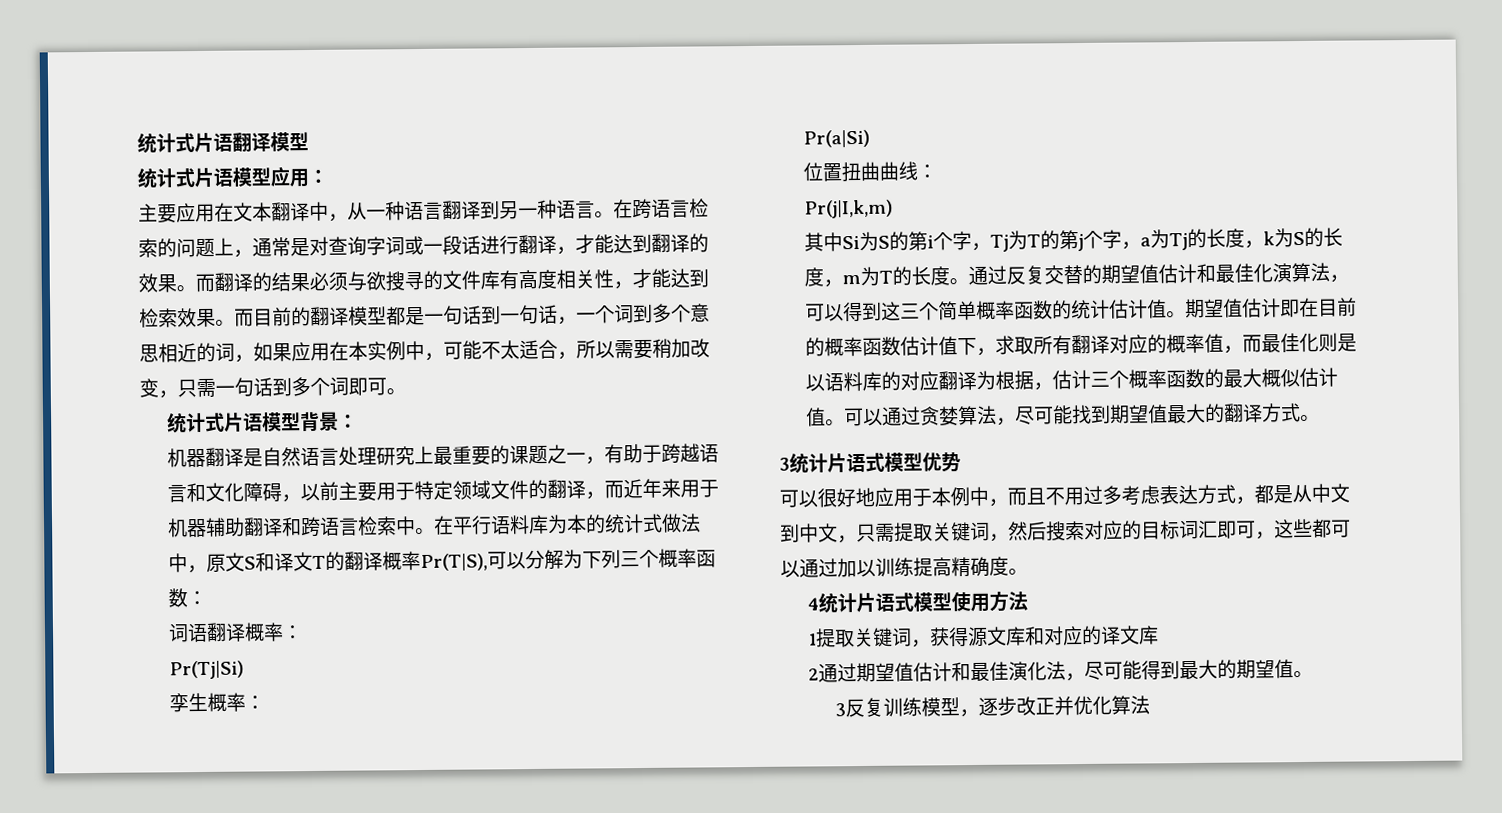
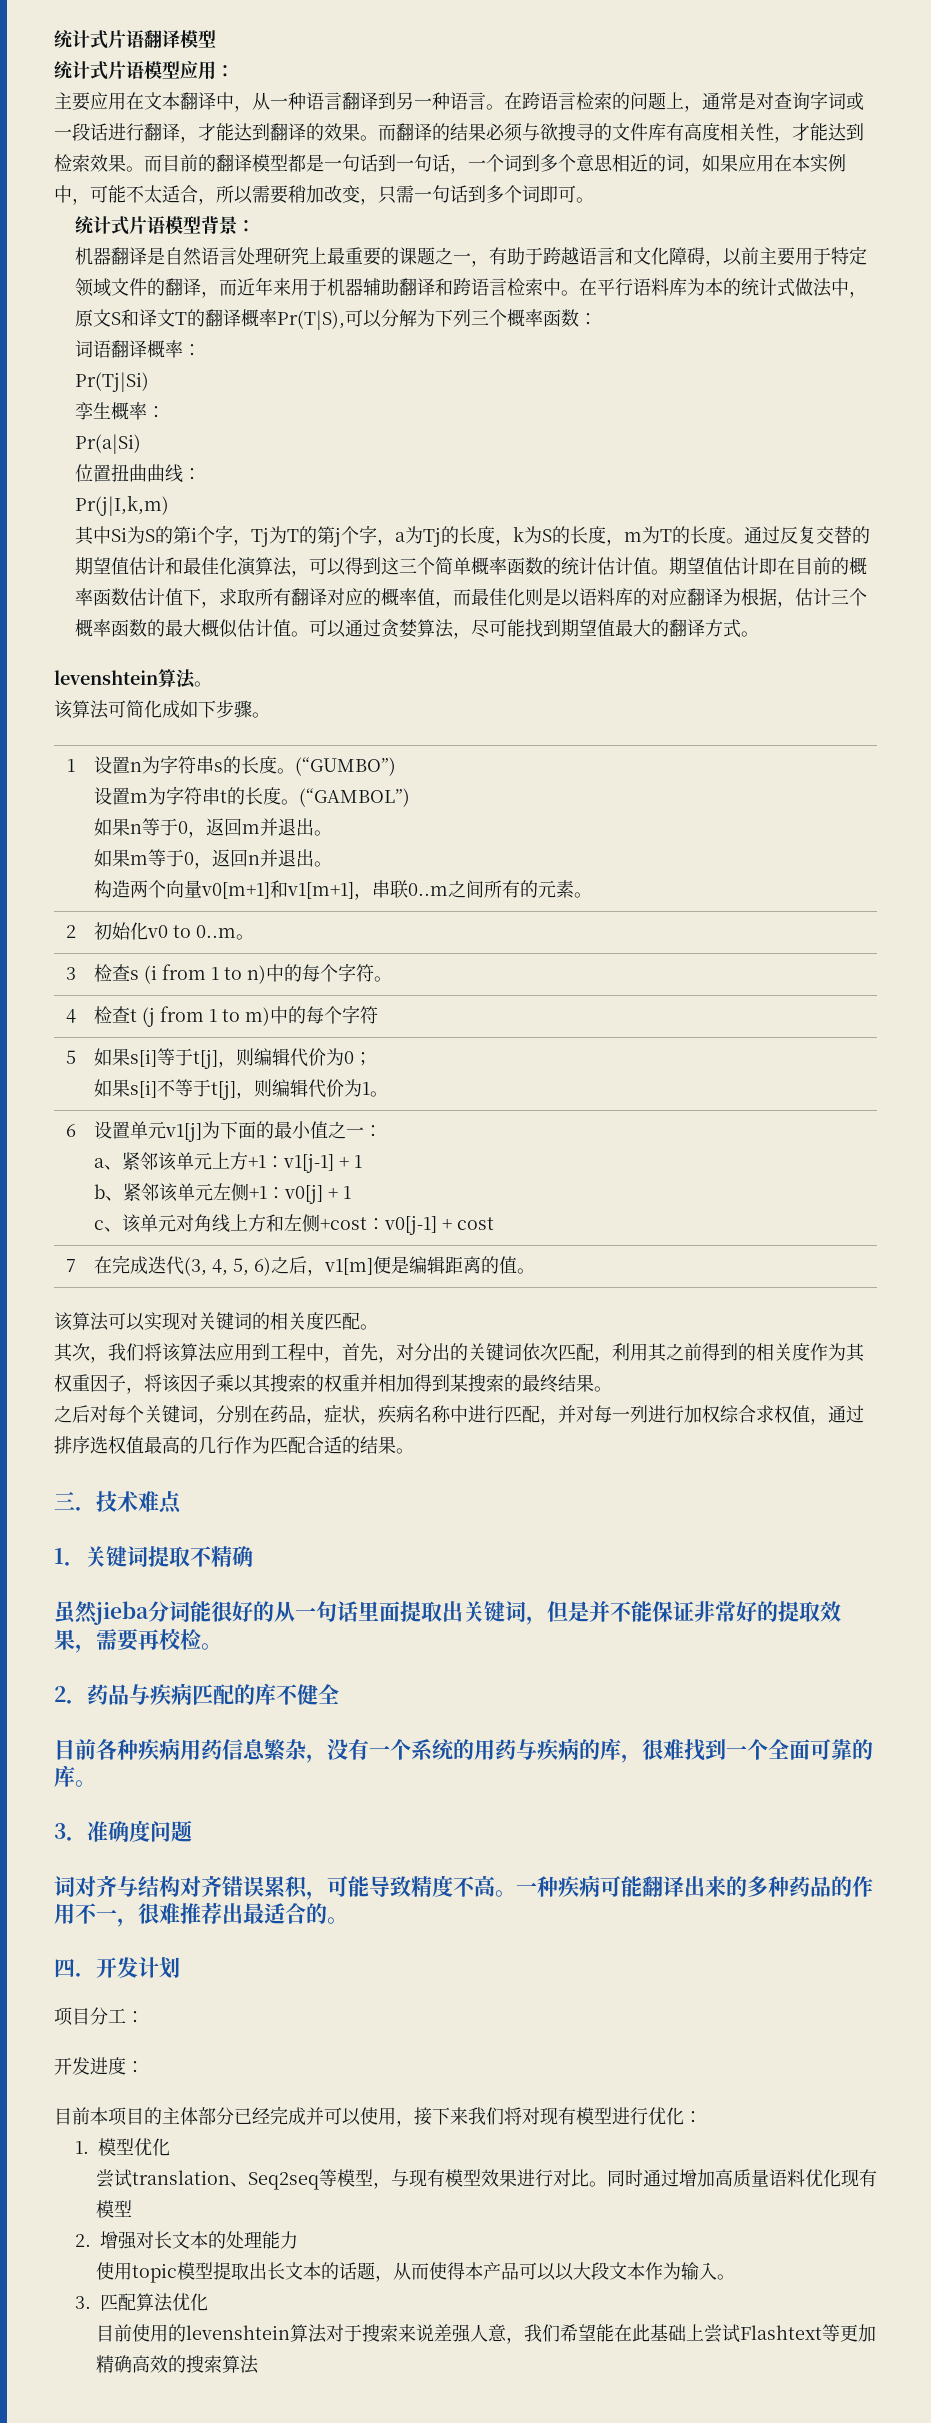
[779,452,961,474] [779,483,1350,508] [780,518,1351,544] [780,556,1028,578] [807,590,1029,614] [808,625,1160,648] [808,659,1314,683] [835,695,1113,718] 3统计片语式模型优势 // 可以很好地应用于本例中，而且不用过多考虑表达方式，都是从中文到中文，只需提取关键词，然后搜索对应的目标词汇即可，这些都可以通过加以训练提高精确度。 // 4统计片语式模型使用方法 // 1提取关键词，获得源文库和对应的译文库 // 2通过期望值估计和最佳演化法，尽可能得到最大的期望值。 // 3反复训练模型，逐步改正并优化 -> [54,669,212,689] [54,700,270,719] [66,759,75,772] [93,755,396,776] [93,786,410,807] [93,818,332,838] [93,849,332,869] [93,880,592,900] [65,925,76,938] [93,922,254,940] [65,967,76,980] [93,963,392,984] [65,1009,76,1023] [93,1005,378,1027] [65,1050,76,1064] [93,1048,372,1069] [93,1079,388,1100] [65,1124,76,1137] [93,1121,382,1142] [93,1152,362,1173] [93,1183,351,1204] [93,1214,494,1235] [65,1259,76,1272] [93,1255,535,1276] [54,1312,378,1331] [54,1343,865,1363] [54,1374,612,1394] [54,1405,864,1425] [54,1436,414,1454] [54,1491,182,1514] [54,1546,253,1567] [54,1601,841,1625] [54,1628,222,1653] [54,1683,339,1705] [54,1738,873,1763] [54,1765,96,1787] [54,1820,192,1842] [54,1875,873,1900] [54,1902,348,1927] [54,1957,180,1979] [54,2007,144,2026] [54,2057,144,2075] [54,2106,702,2127] [74,2138,170,2156] [95,2169,877,2190] [95,2200,132,2218] [74,2231,298,2250] [95,2262,735,2283] [74,2293,208,2312] [95,2324,876,2344] [95,2355,222,2373] levenshtein算法。 // 该算法可简化成如下步骤。 // 1 | 设置n为字符串s的长度。(“GUMBO”) // 设置m为字符串t的长度。(“GAMBOL”) // 如果n等于0，返回m并退出。 // 如果m等于0，返回n并退出。 // 构造两个向量v0[m+1]和v1[m+1]，串联0..m之间所有的元素。 // 2 | 初始化v0 to 0..m。 // 3 | 检查s (i from 1 to n)中的每个字符。 // 4 | 检查t (j from 1 to m)中的每个字符 // 5 | 如果s[i]等于t[j]，则编辑代价为0； // 如果s[i]不等于t[j]，则编辑代价为1。 // 6 | 设置单元v1[j]为下面的最小值之一： // a、紧邻该单元上方+1：v1[j-1] + 1 // b、紧邻该单元左侧+1：v0[j] + 1 // c、该单元对角线上方和左侧+cost：v0[j-1] + cost // 7 | 在完成迭代(3, 4, 5, 6)之后，v1[m]便是编辑距离的值。 // 该算法可以实现对关键词的相关度匹配。 // 其次，我们将该算法应用到工程中，首先，对分出的关键词依次匹配，利用其之前得到的相关度作为其权重因子，将该因子乘以其搜索的权重并相加得到某搜索的最终结果。 // 之后对每个关键词，分别在药品，症状，疾病名称中进行匹配，并对每一列进行加权综合求权值，通过排序选权值最高的几行作为匹配合适的结果。 // 三．技术难点 // 1．关键词提取不精确 // 虽然jieba分词能很好的从一句话里面提取出关键词，但是并不能保证非常好的提取效果，需要再校检。 // 2．药品与疾病匹配的库不健全 // 目前各种疾病用药信息繁杂，没有一个系统的用药与疾病的库，很难找到一个全面可靠的库。 // 3．准确度问题 // 词对齐与结构对齐错误累积，可能导致精度不高。一种疾病可能翻译出来的多种药品的作用不一，很难推荐出最适合的。 // 四．开发计划 // 项目分工： // 开发进度： // 目前本项目的主体部分已经完成并可以使用，接下来我们将对现有模型进行优化： // 1.模型优化 // 尝试translation、Seq2seq等模型，与现有模型效果进行对比。同时通过增加高质量语料优化现有模型 // 2.增强对长文本的处理能力 // 使用topic模型提取出长文本的话题，从而使得本产品可以以大段文本作为输入。 // 3.匹配算法优化 // 目前使用的levenshtein算法对于搜索来说差强人意，我们希望能在此基础上尝试Flashtext等更加精确高效的搜索

